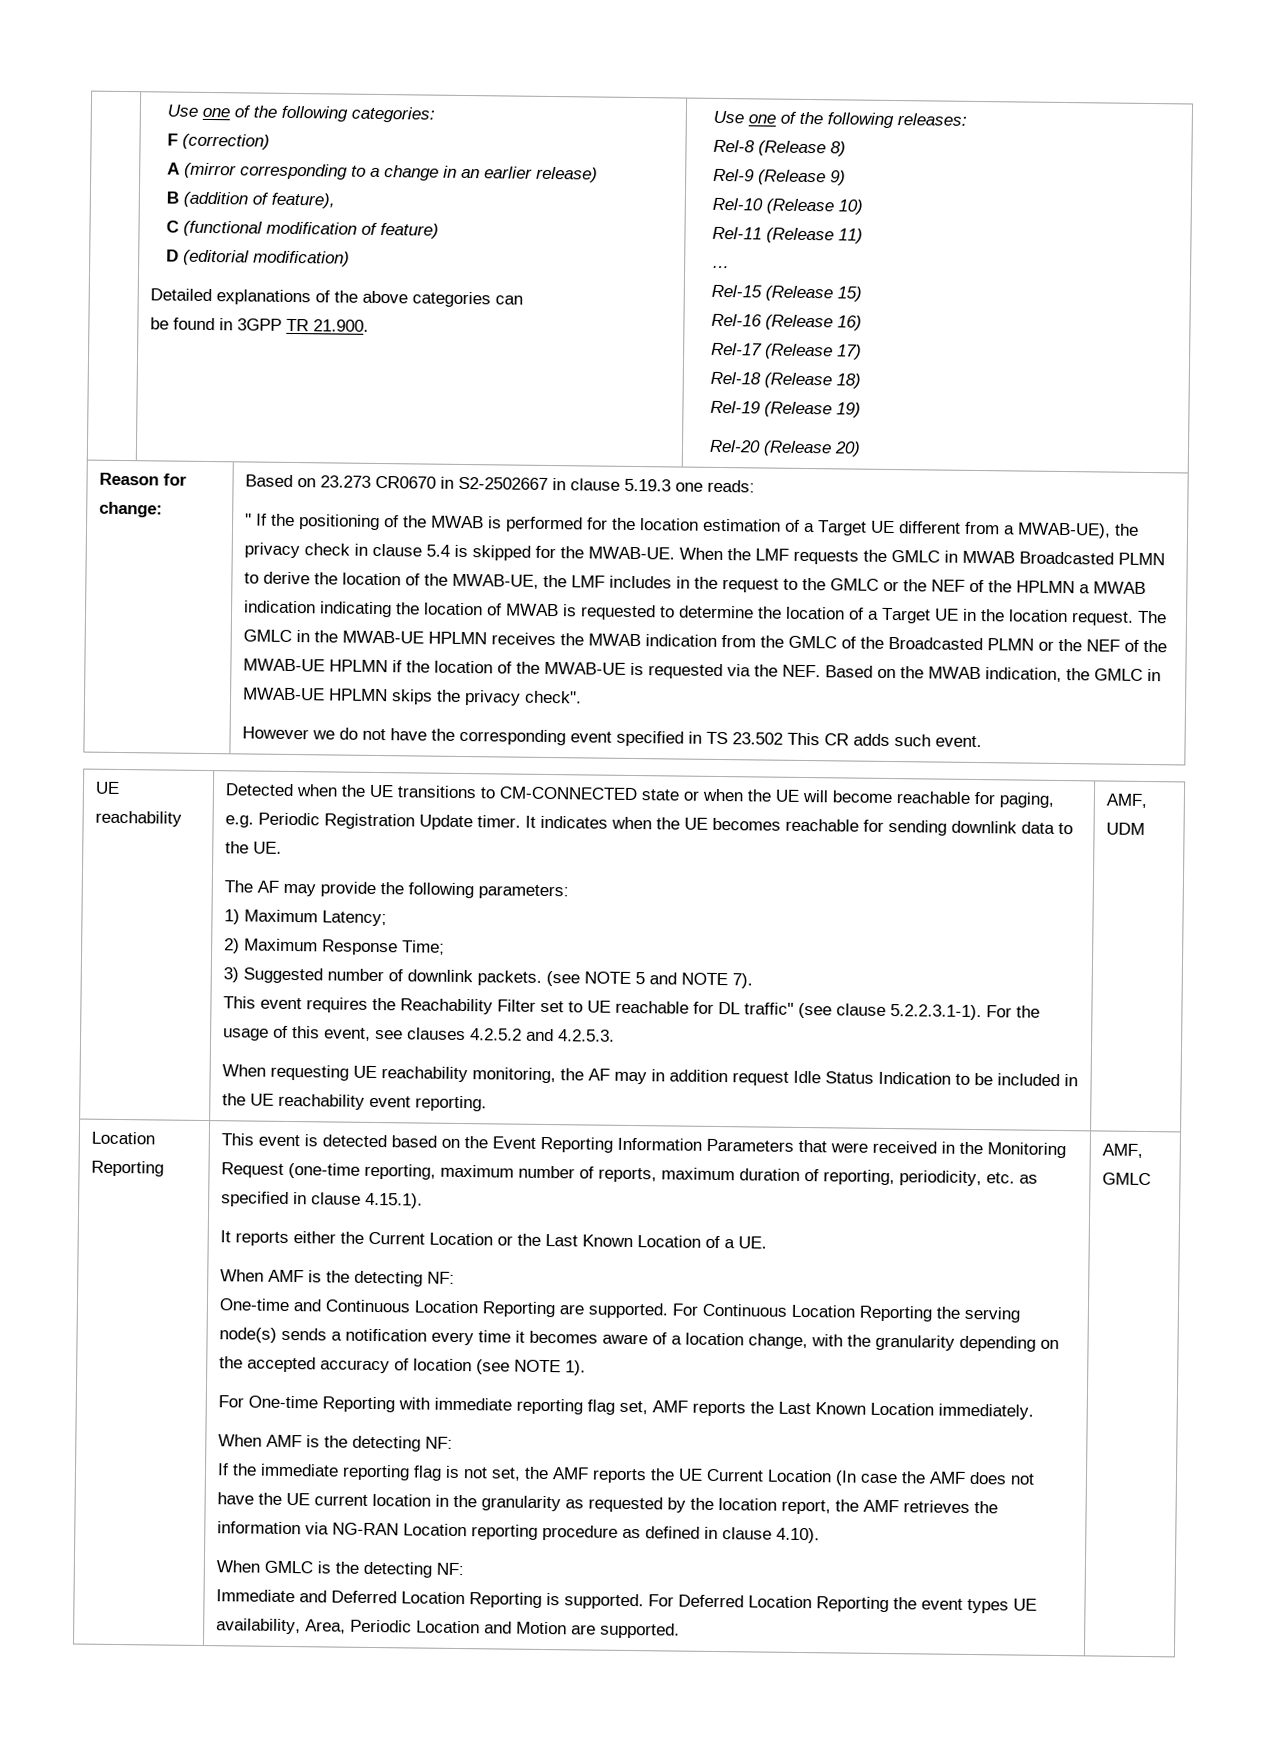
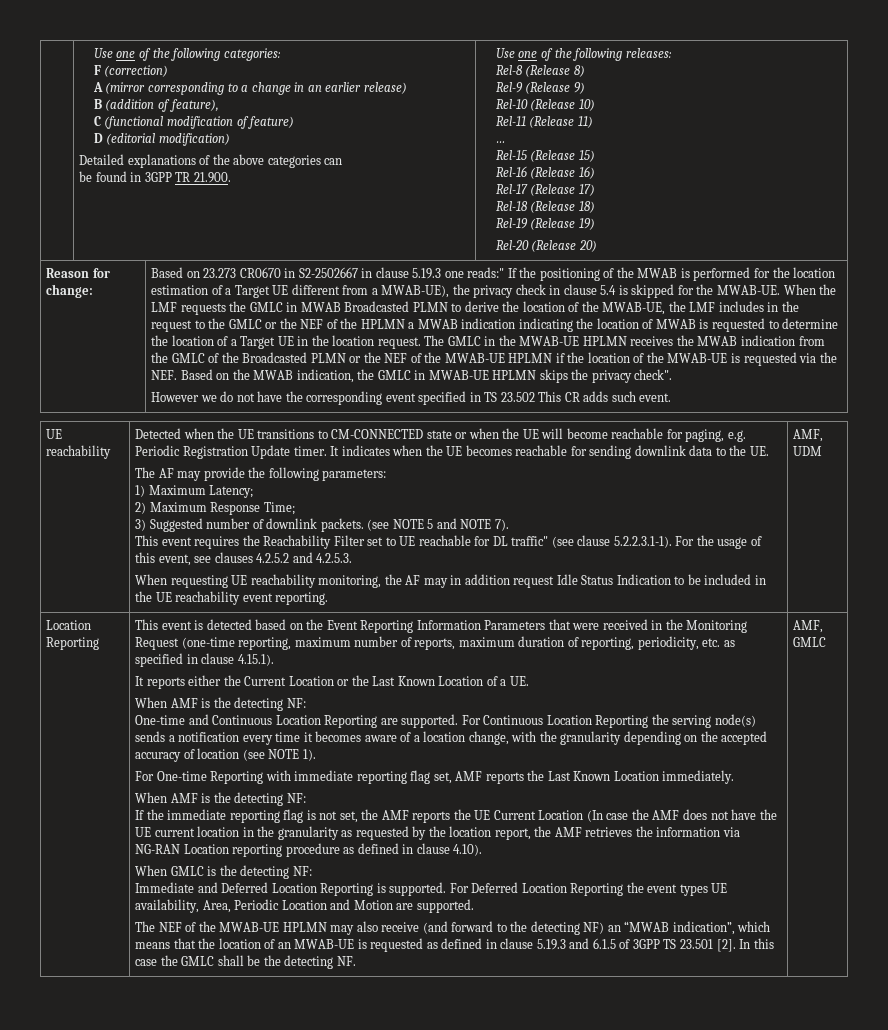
[707,479,756,493] [245,513,253,526] reads: // " -> [467,267,505,278] reads:"
(681, 1630) none -> [135,921,771,935] [135,938,774,952] [135,955,356,969] // The NEF of the MWAB-UE HPLMN may also receive (and forward to the detecting NF) an “MWAB indication”, which means that the location of an MWAB-UE is requested as defined in clause 5.19.3 and 6.1.5 of 3GPP TS 23.501 [2]. In this case the GMLC shall be the detecting NF.

